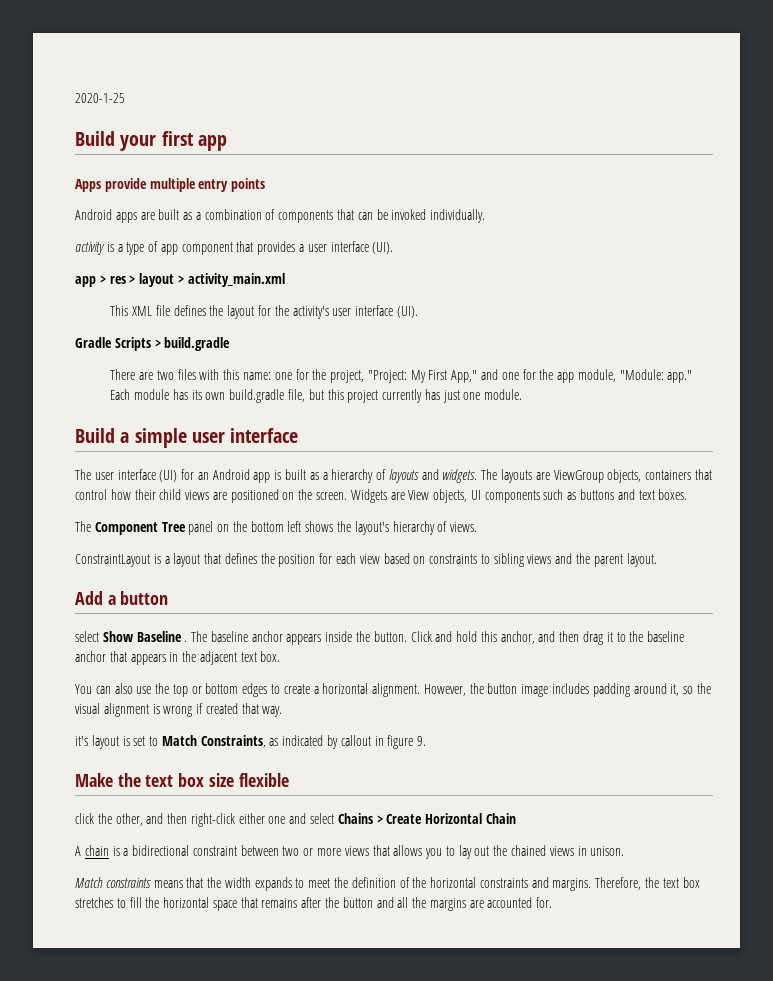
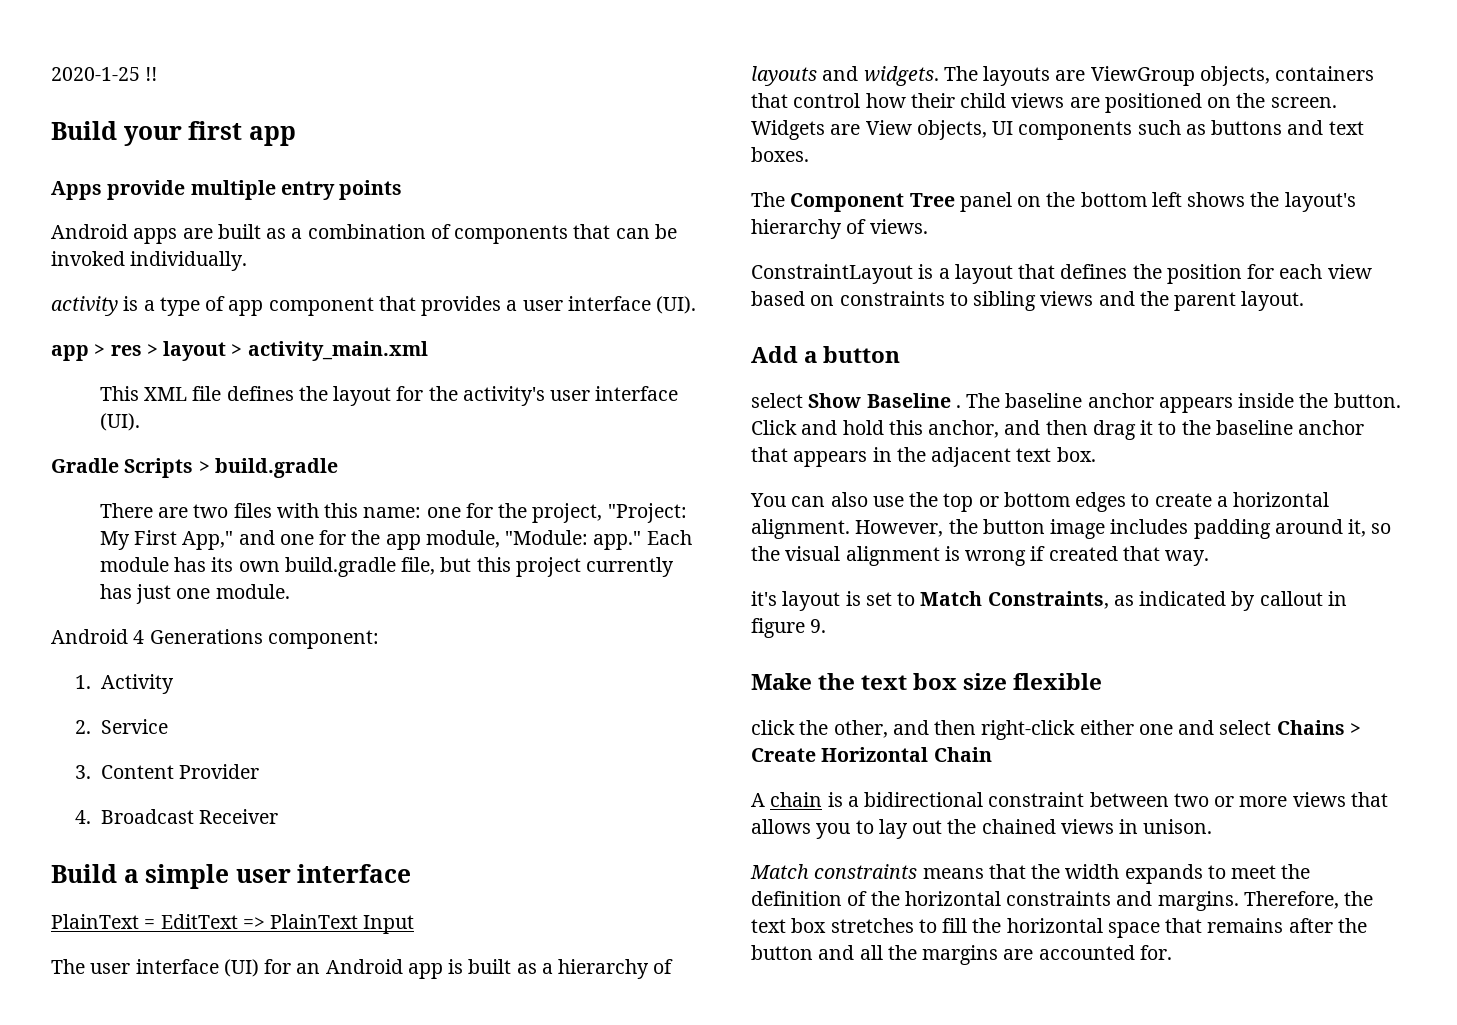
(125, 98) none -> [145,67,158,81] !!
(523, 394) none -> [51,629,379,649] [75,674,175,694] [75,719,169,734] [75,764,260,779] [75,809,279,824] // Android 4 Generations component: // 1. Activity // 2. Service // 3. Content Provider // 4. Broadcast Receiver
(299, 435) none -> [51,914,415,934] // PlainText = EditText => PlainText Input

